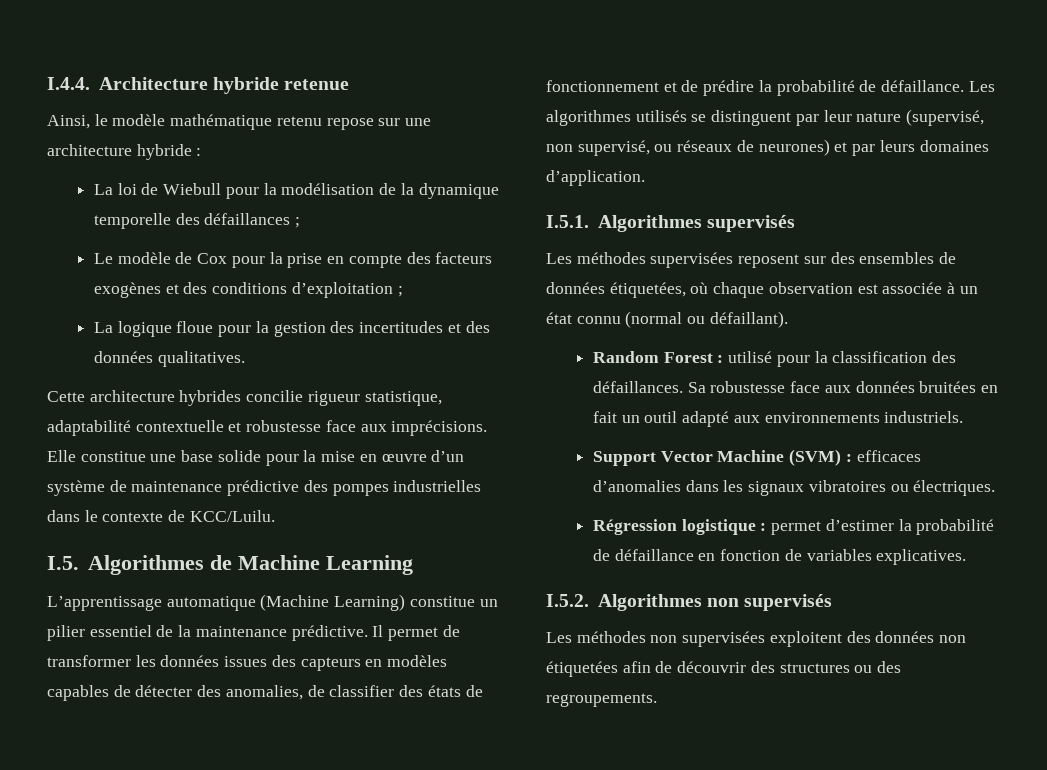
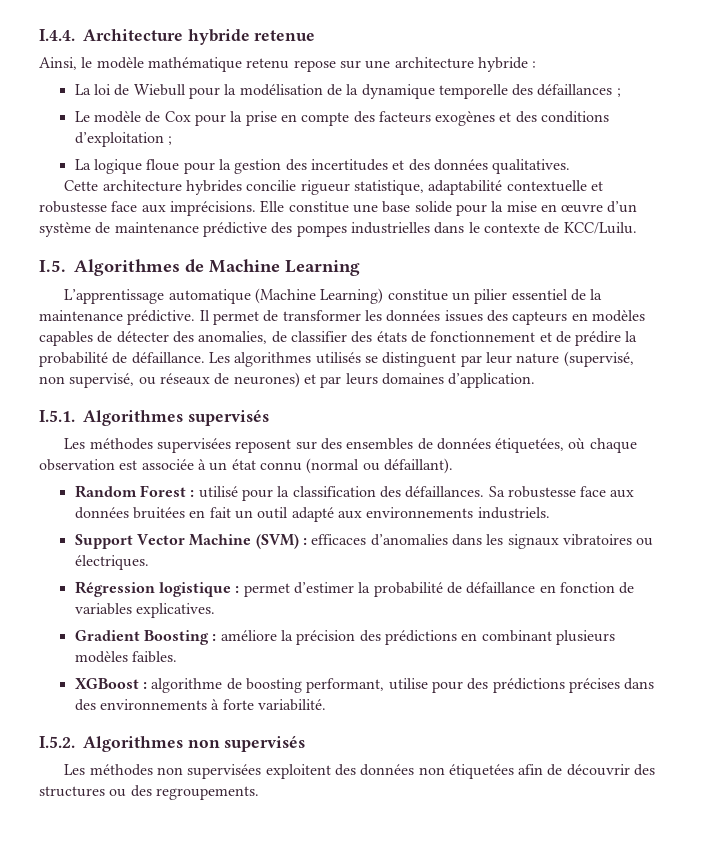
(967, 557) none -> [74,630,615,645] [74,651,177,663] [74,678,655,693] [74,699,326,711] // Gradient Boosting : améliore la précision des prédictions en combinant plusieurs modèles faibles. // XGBoost : algorithme de boosting performant, utilise pour des prédictions précises dans des environnements à forte variabilité.

